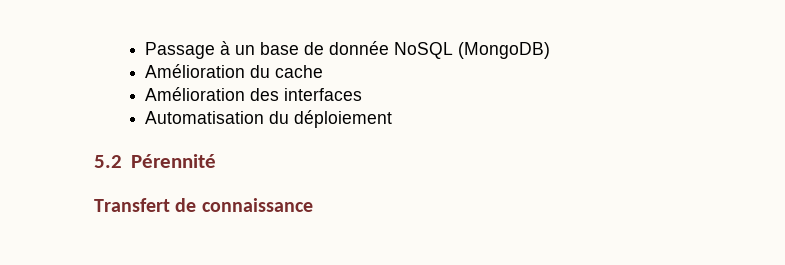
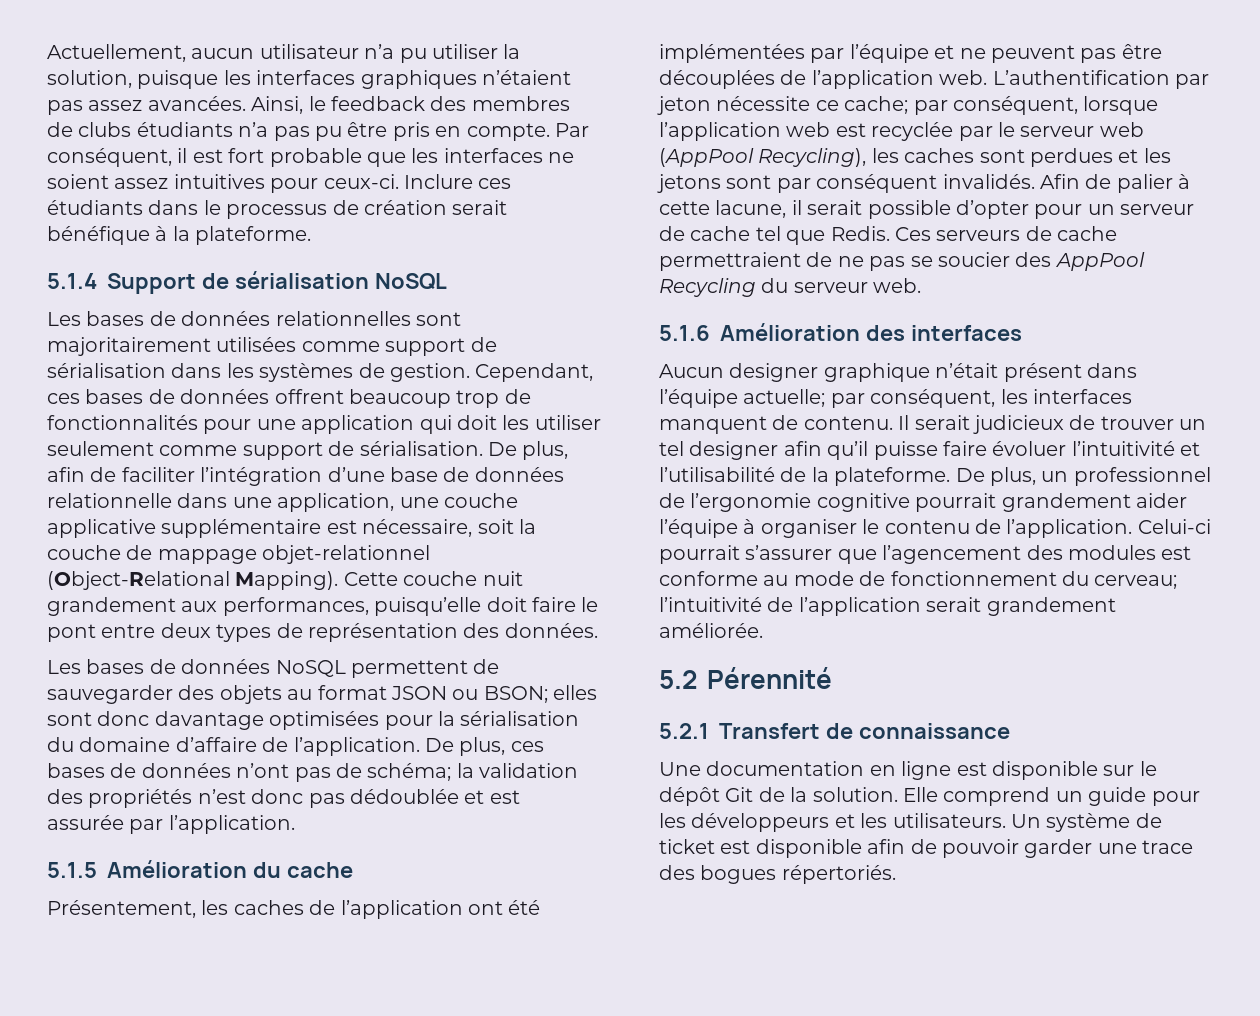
[145,41,551,59] [145,64,324,78] [145,87,363,101] [145,110,393,128] Passage à un base de donnée NoSQL (MongoDB) // Amélioration du cache // Amélioration des interfaces // Automatisation du déploiement -> [47,44,521,63] [47,70,571,89] [47,96,570,115] [47,122,589,141] [47,148,575,167] [47,174,512,193] [47,200,508,219] [47,226,312,245] [47,271,447,294] [47,311,461,326] [47,337,497,356] [47,363,594,382] [47,389,531,408] [47,415,601,434] [47,441,569,460] [47,467,564,486] [47,493,518,512] [47,519,536,538] [47,545,431,564] [47,571,523,590] [47,597,599,616] [47,623,598,642] [47,659,500,678] [47,685,598,704] [47,711,580,730] [47,737,544,756] [47,763,579,782] [47,789,520,808] [47,815,295,834] [47,860,353,878] [47,900,541,919] [659,44,1162,63] [659,70,1209,89] [657,96,1159,115] [659,122,1144,141] [659,148,1171,167] [657,174,1191,193] [659,200,1195,219] [659,226,1118,245] [659,252,1145,271] [659,278,922,297] [659,323,1022,341] [659,363,1137,382] [659,389,1132,408] [659,415,1207,434] [659,441,1201,460] [659,467,1211,486] [659,493,1187,512] [659,519,1211,538] [659,545,1192,564] [659,571,1178,589] [659,597,1116,616] [659,623,763,638] Actuellement, aucun utilisateur n’a pu utiliser la solution, puisque les interfaces graphiques n’étaient pas assez avancées. Ainsi, le feedback des membres de clubs étudiants n’a pas pu être pris en compte. Par conséquent, il est fort probable que les interfaces ne soient assez intuitives pour ceux-ci. Inclure ces étudiants dans le processus de création serait bénéfique à la plateforme. // 5.1.4 Support de sérialisation NoSQL // Les bases de données relationnelles sont majoritairement utilisées comme support de sérialisation dans les systèmes de gestion. Cependant, ces bases de données offrent beaucoup trop de fonctionnalités pour une application qui doit les utiliser seulement comme support de sérialisation. De plus, afin de faciliter l’intégration d’une base de données relationnelle dans une application, une couche applicative supplémentaire est nécessaire, soit la couche de mappage objet-relationnel (Object-Relational Mapping). Cette couche nuit grandement aux performances, puisqu’elle doit faire le pont entre deux types de représentation des données. // Les bases de données NoSQL permettent de sauvegarder des objets au format JSON ou BSON; elles sont donc davantage optimisées pour la sérialisation du domaine d’affaire de l’application. De plus, ces bases de données n’ont pas de schéma; la validation des propriétés n’est donc pas dédoublée et est assurée par l’application. // 5.1.5 Amélioration du cache // Présentement, les caches de l’application ont été implémentées par l’équipe et ne peuvent pas être découplées de l’application web. L’authentification par jeton nécessite ce cache; par conséquent, lorsque l’application web est recyclée par le serveur web (AppPool Recycling), les caches sont perdues et les jetons sont par conséquent invalidés. Afin de palier à cette lacune, il serait possible d’opter pour un serveur de cache tel que Redis. Ces serveurs de cache permettraient de ne pas se soucier des AppPool Recycling du serveur web. // 5.1.6 Amélioration des interfaces // Aucun designer graphique n’était présent dans l’équipe actuelle; par conséquent, les interfaces manquent de contenu. Il serait judicieux de trouver un tel designer afin qu’il puisse faire évoluer l’intuitivité et l’utilisabilité de la plateforme. De plus, un professionnel de l’ergonomie cognitive pourrait grandement aider l’équipe à organiser le contenu de l’application. Celui-ci pourrait s’assurer que l’agencement des modules est conforme au mode de fonctionnement du cerveau; l’intuitivité de l’application serait grandement améliorée.
(216, 161) none -> [659,723,709,739] 5.2.1
(313, 205) none -> [659,761,1157,780] [659,787,1200,806] [659,813,1162,832] [659,839,1194,858] [659,865,896,884] // Une documentation en ligne est disponible sur le dépôt Git de la solution. Elle comprend un guide pour les développeurs et les utilisateurs. Un système de ticket est disponible afin de pouvoir garder une trace des bogues répertoriés.

